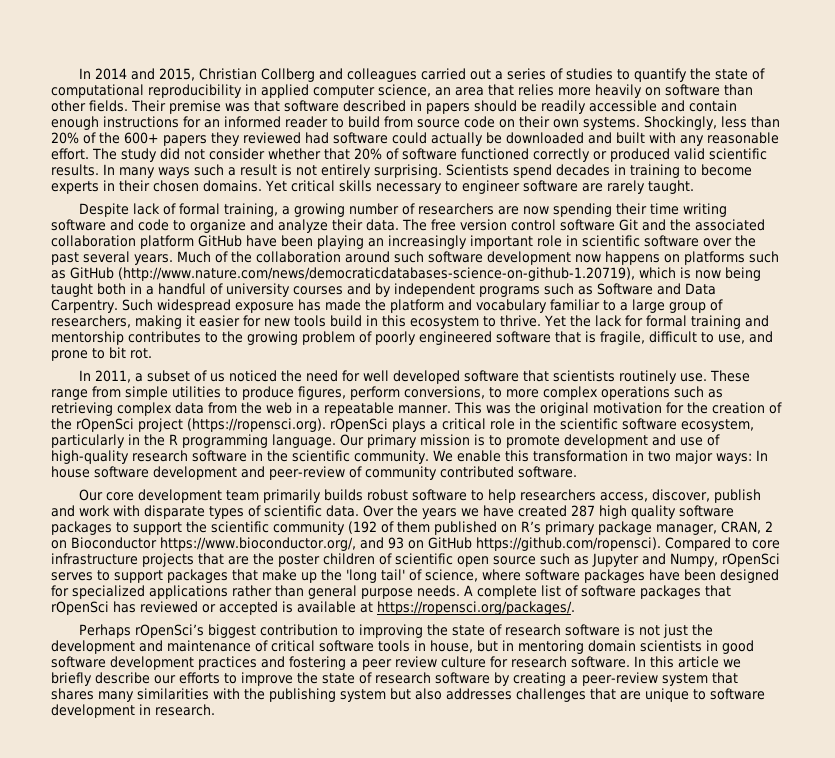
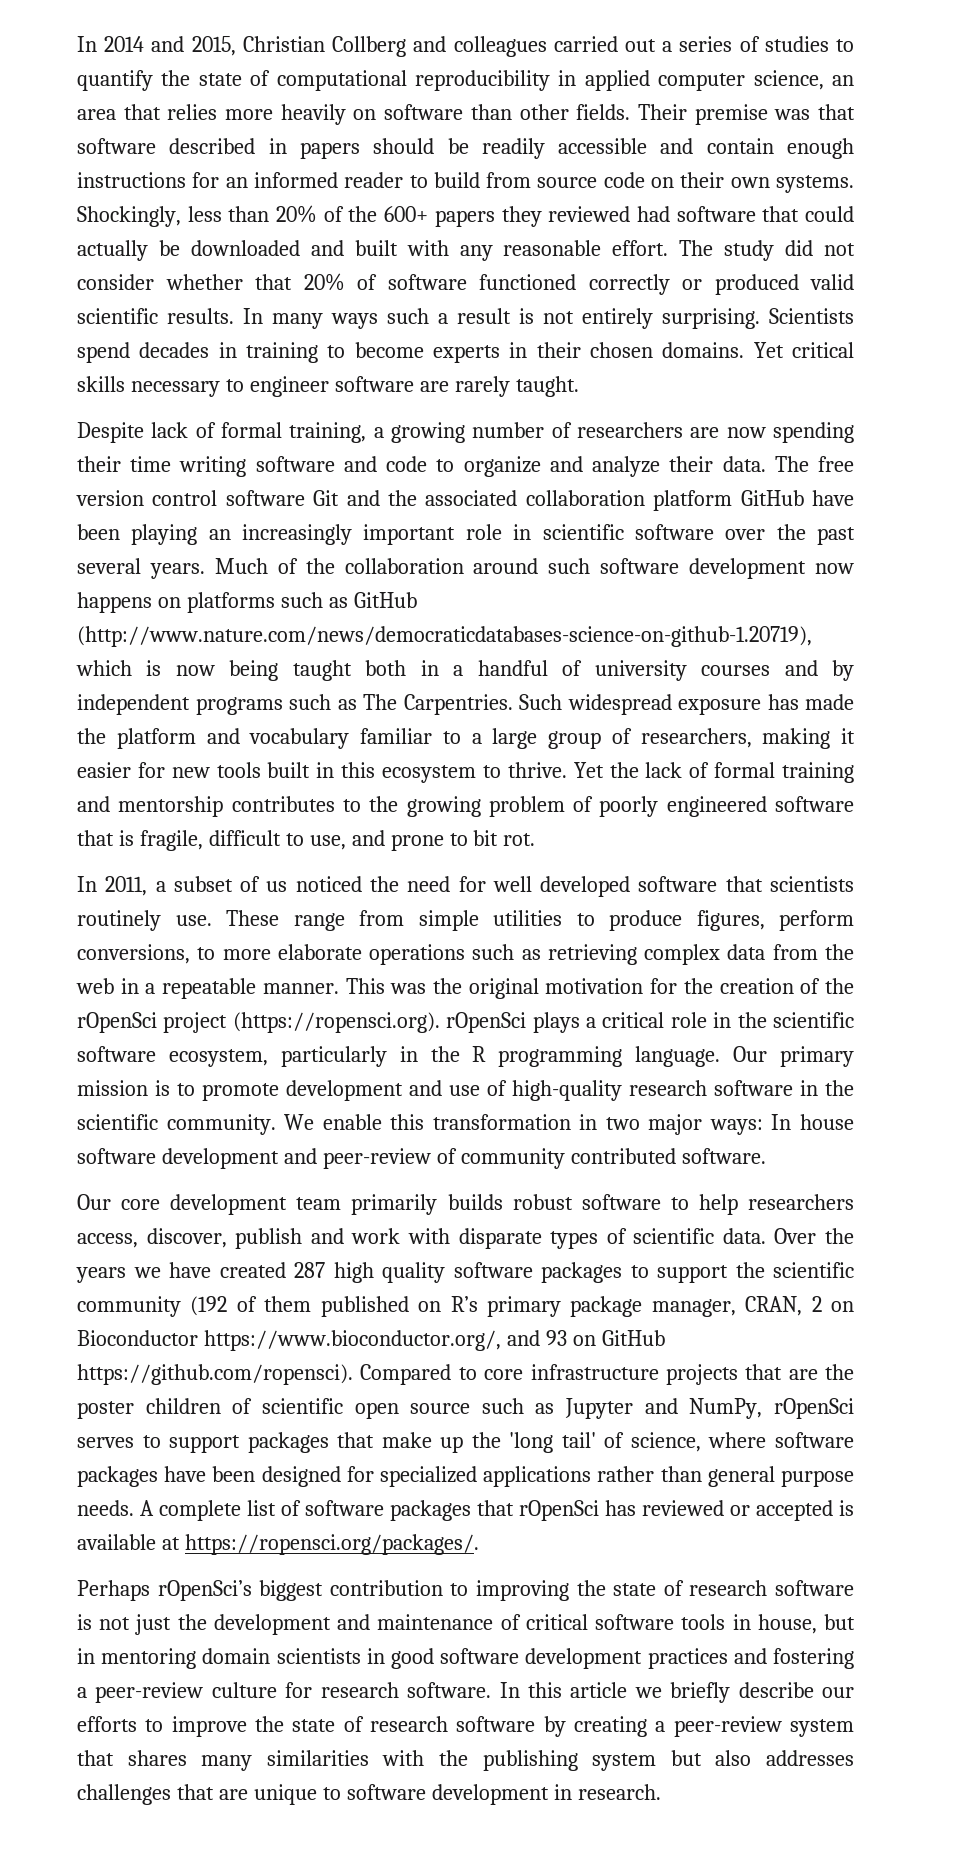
(388, 138) none -> [762,206,800,222] that
[597,283,716,295] [51,299,118,313] Software and Data Carpentry. -> [363,694,513,715] The Carpentries.
[330,315,362,327] build -> [267,762,311,778] built
[624,315,643,327] for -> [689,762,710,778] of
[543,386,598,400] complex -> [277,944,362,960] elaborate
[670,553,718,567] Numpy, -> [689,1398,763,1419] NumPy,
[362,656,437,670] peer review -> [95,1682,204,1703] peer-review

